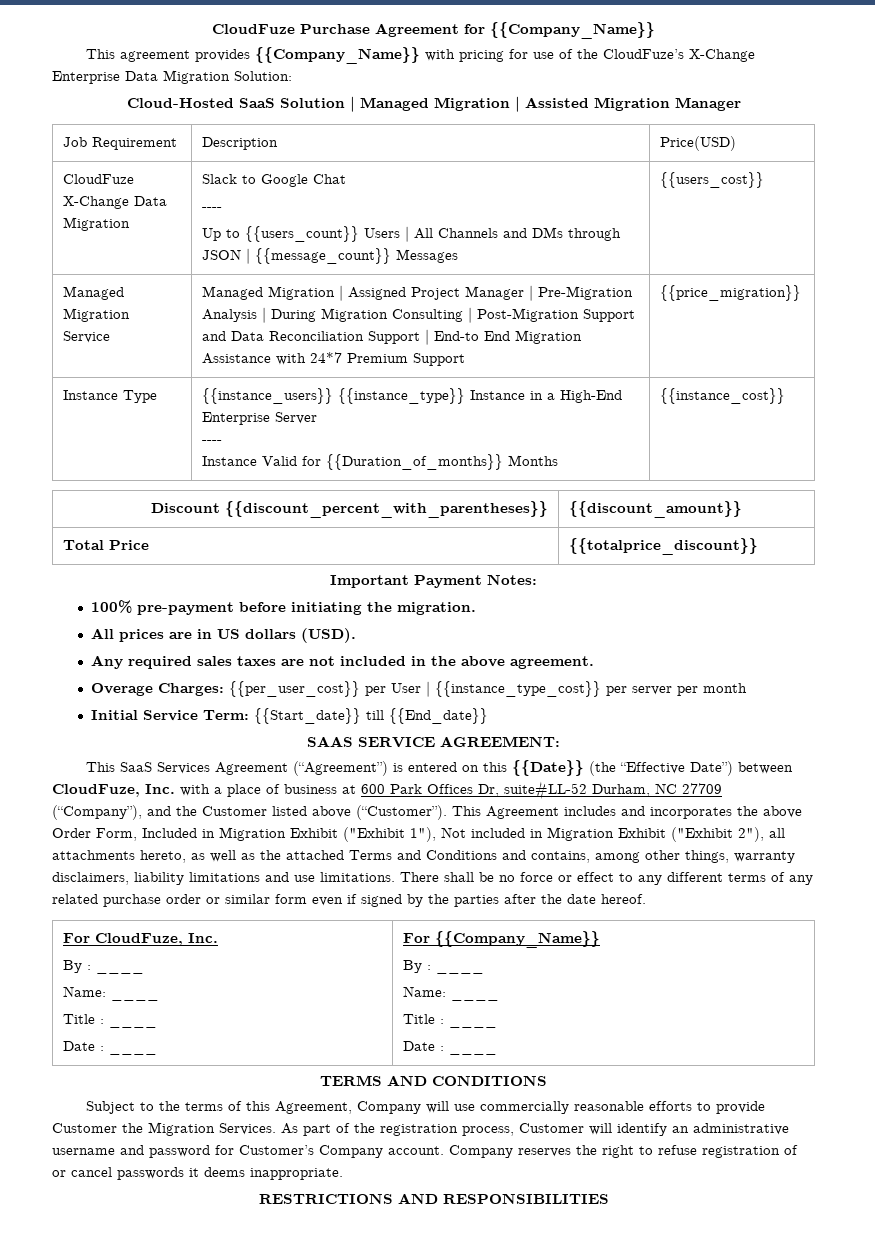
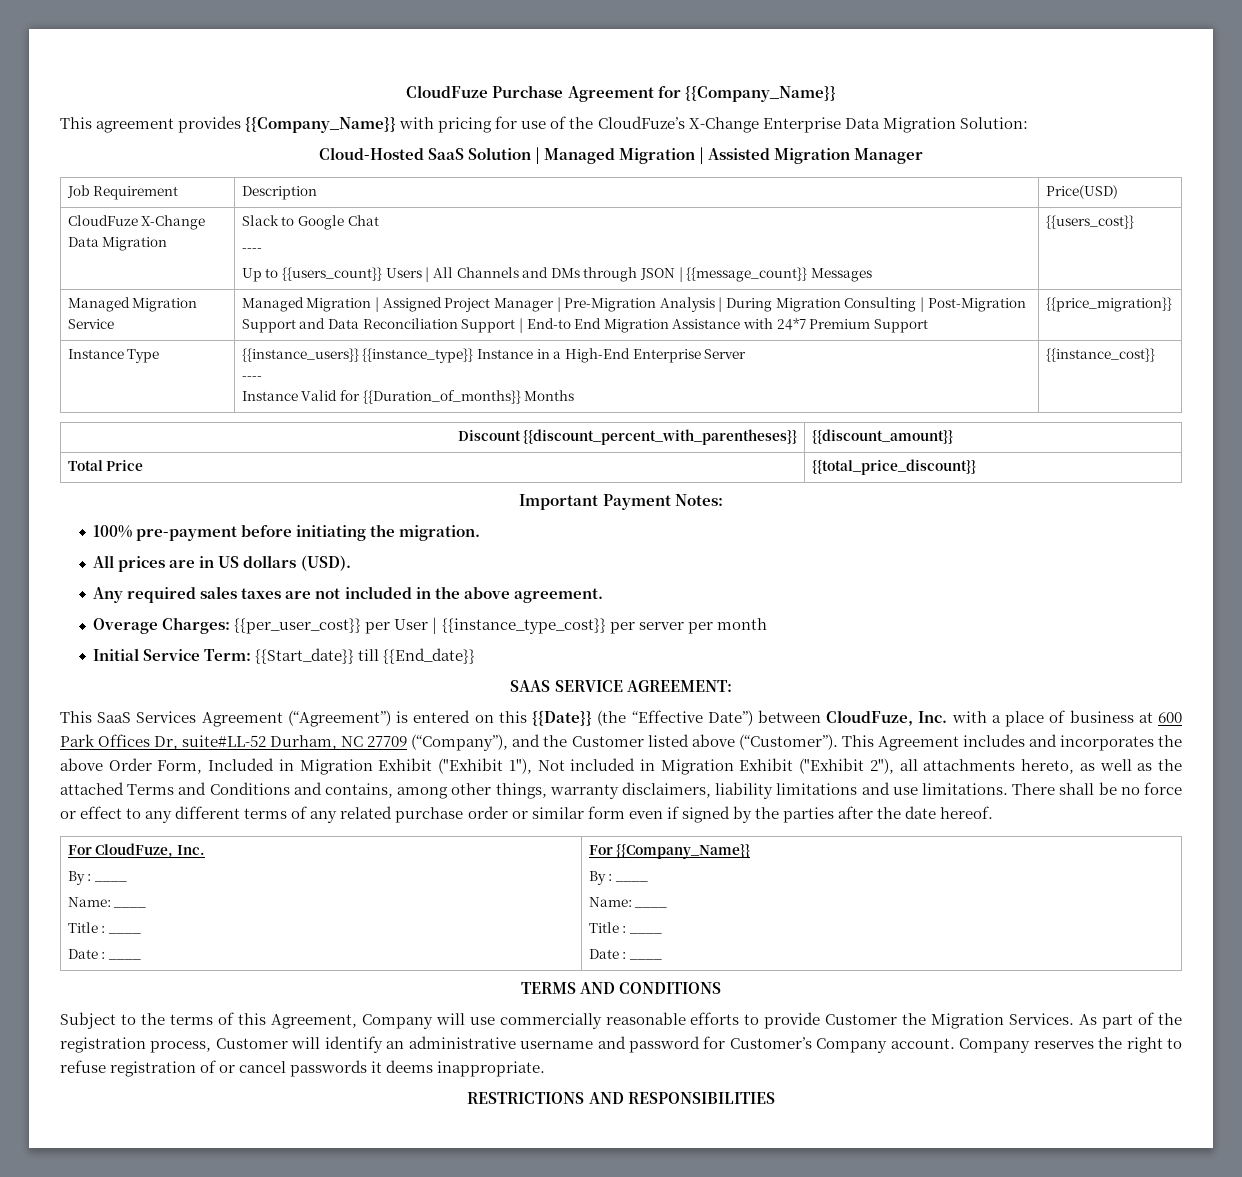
[569,538,759,555] {{totalprice_discount}} -> [811,459,976,475] {{total_price_discount}}

